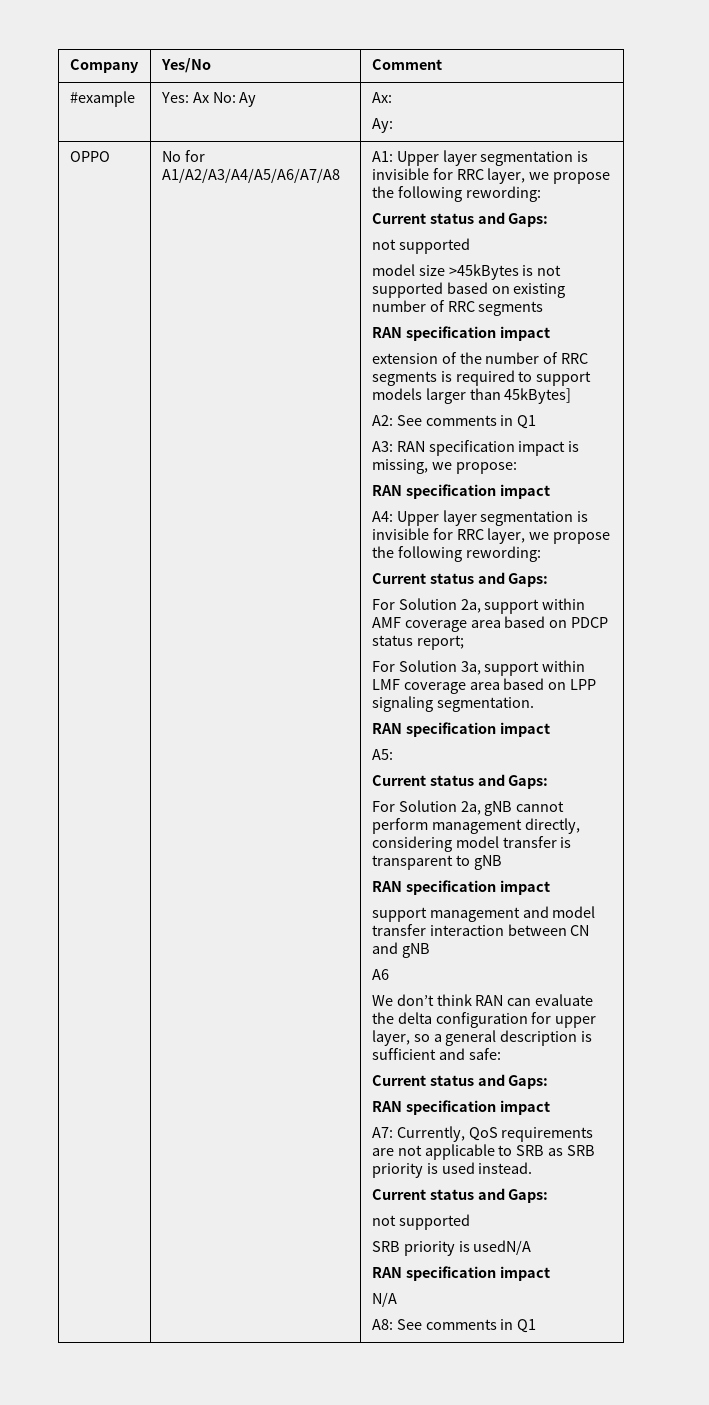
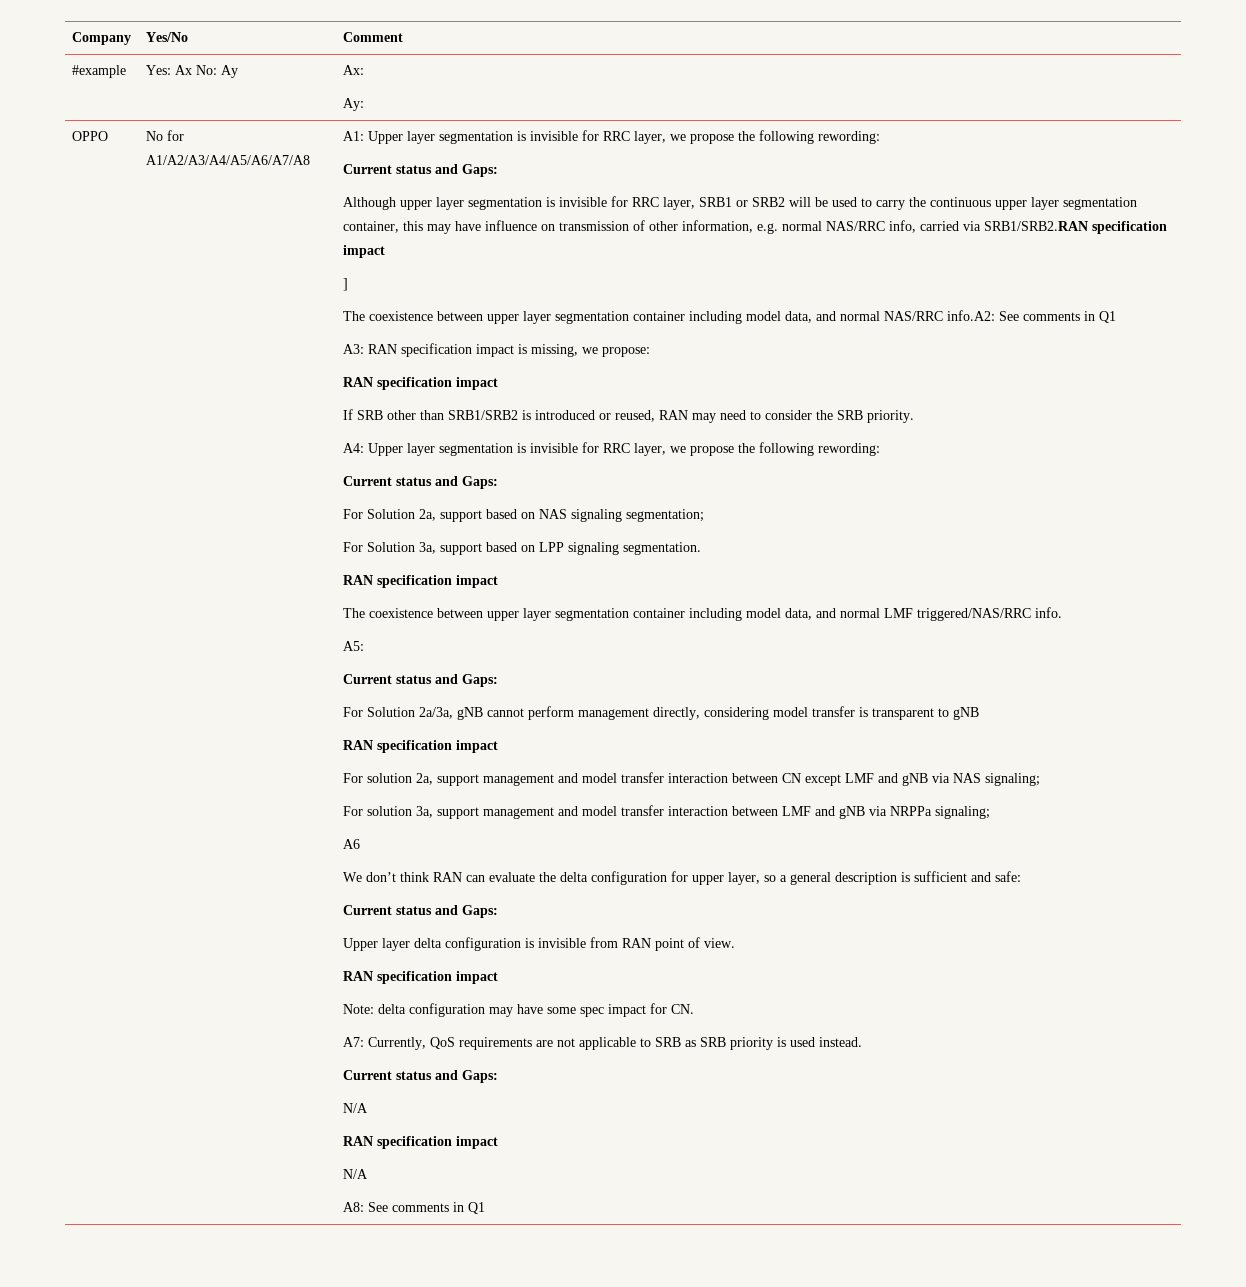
[371,238,470,254] [371,264,562,280] [371,282,566,298] [371,300,544,316] [371,326,550,341] [371,352,589,364] [371,370,592,386] [371,388,572,404] [371,415,393,426] not supported // model size >45kBytes is not supported based on existing number of RRC segments // RAN specification impact // extension of the number of RRC segments is required to support models larger than 45kBytes] // A2: -> [343,196,1138,210] [343,220,1168,234] [343,245,386,258] [343,278,349,291] [343,310,996,324] Although upper layer segmentation is invisible for RRC layer, SRB1 or SRB2 will be used to carry the continuous upper layer segmentation container, this may have influence on transmission of other information, e.g. normal NAS/RRC info, carried via SRB1/SRB2.RAN specification impact // ] // The coexistence between upper layer segmentation container including model data, and normal NAS/RRC info.A2:
(550, 491) none -> [343,409,915,423] // If SRB other than SRB1/SRB2 is introduced or reused, RAN may need to consider the SRB priority.
[542,598,586,610] [371,616,609,632] [371,635,464,650] within AMF coverage area based on PDCP status report; -> [486,509,705,522] based on NAS signaling segmentation;
[542,660,586,672] [371,679,500,694] within LMF coverage area -> (483, 549) none
(550, 729) none -> [343,607,1063,621] // The coexistence between upper layer segmentation container including model data, and normal LMF triggered/NAS/RRC info.
[460,801,481,815] 2a, -> [419,707,454,719] 2a/3a,
(550, 887) none -> [343,773,434,785] For solution 2a,
[371,942,430,958] and gNB -> [805,773,1041,786] [343,805,991,819] except LMF and gNB via NAS signaling; // For solution 3a, support management and model transfer interaction between LMF and gNB via NRPPa signaling;
[371,1100,550,1115] RAN specification impact -> [343,937,736,951] [343,971,499,984] [343,1003,695,1017] Upper layer delta configuration is invisible from RAN point of view. // RAN specification impact // Note: delta configuration may have some spec impact for CN.
[371,1214,470,1230] [371,1240,532,1256] not supported // SRB priority is usedN/A -> [343,1103,369,1113] N/A

